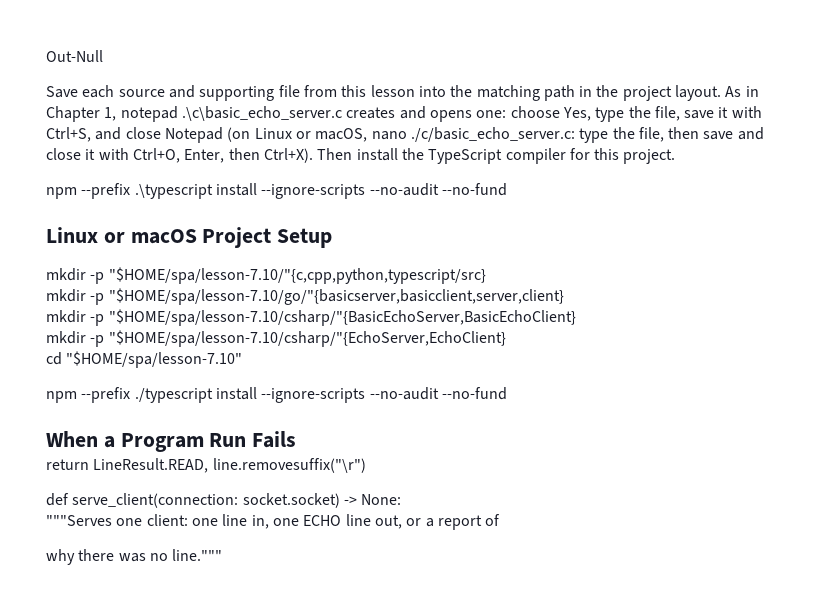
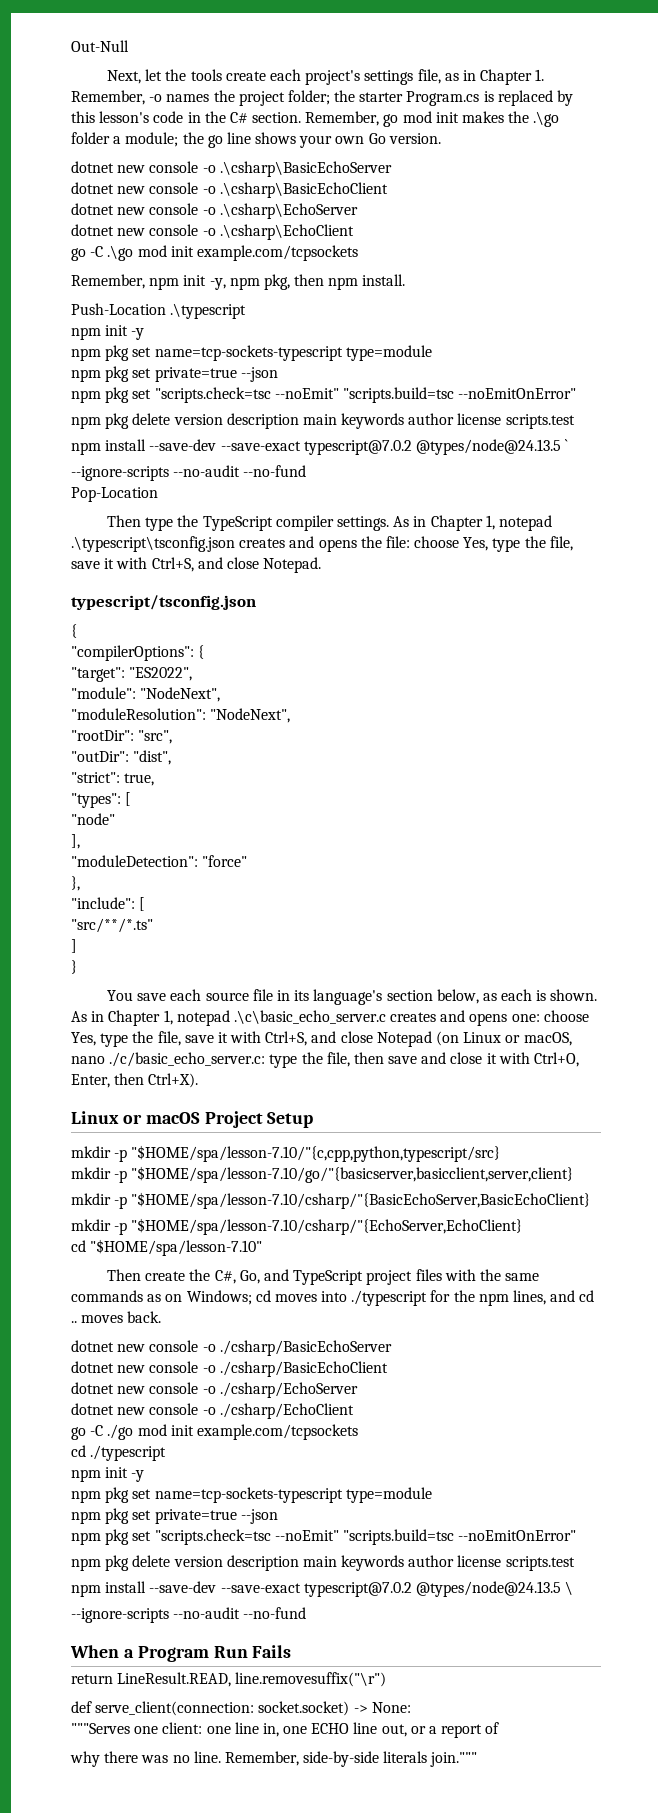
[46,85,722,101] Save each source and supporting file from this lesson into the matching path in the project layout. -> [107,69,545,85] [71,90,574,106] [71,111,560,127] [71,132,441,148] [71,161,392,177] [71,182,388,198] [71,203,358,219] [71,224,354,240] [71,245,358,261] [71,274,406,290] [71,303,247,319] [71,325,145,340] [71,345,432,361] [71,366,278,382] [71,387,577,403] [71,413,575,429] [71,439,569,455] [71,465,307,481] [71,487,158,502] [107,515,552,531] [71,536,573,552] [71,557,322,573] [71,595,256,610] [71,624,77,638] [71,645,205,661] [71,667,193,682] [71,687,221,702] [71,708,291,723] [71,730,173,744] [71,750,172,765] [71,772,155,786] [71,792,132,808] [71,813,115,825] [71,834,80,849] [71,855,248,867] [71,876,80,891] [71,897,146,911] [71,918,153,933] [71,939,77,953] [71,960,77,974] [107,989,598,1005] Next, let the tools create each project's settings file, as in Chapter 1. Remember, -o names the project folder; the starter Program.cs is replaced by this lesson's code in the C# section. Remember, go mod init makes the .\go folder a module; the go line shows your own Go version. // dotnet new console -o .\csharp\BasicEchoServer // dotnet new console -o .\csharp\BasicEchoClient // dotnet new console -o .\csharp\EchoServer // dotnet new console -o .\csharp\EchoClient // go -C .\go mod init example.com/tcpsockets // Remember, npm init -y, npm pkg, then npm install. // Push-Location .\typescript // npm init -y // npm pkg set name=tcp-sockets-typescript type=module // npm pkg set private=true --json // npm pkg set "scripts.check=tsc --noEmit" "scripts.build=tsc --noEmitOnError" // npm pkg delete version description main keywords author license scripts.test // npm install --save-dev --save-exact typescript@7.0.2 @types/node@24.13.5 ` // --ignore-scripts --no-audit --no-fund // Pop-Location // Then type the TypeScript compiler settings. As in Chapter 1, notepad .\typescript\tsconfig.json creates and opens the file: choose Yes, type the file, save it with Ctrl+S, and close Notepad. // typescript/tsconfig.json // { // "compilerOptions": { // "target": "ES2022", // "module": "NodeNext", // "moduleResolution": "NodeNext", // "rootDir": "src", // "outDir": "dist", // "strict": true, // "types": [ // "node" // ], // "moduleDetection": "force" // }, // "include": [ // "src/**/*.ts" // ] // } // You save each source file in its language's section below, as each is shown.
[317,148,676,164] [46,183,507,199] Then install the TypeScript compiler for this project. // npm --prefix .\typescript install --ignore-scripts --no-audit --no-fund -> (199, 1080) none
[46,387,257,403] npm --prefix ./typescript install -> [107,1269,540,1285] [71,1290,595,1306] [71,1311,162,1323] [71,1340,392,1356] [71,1361,388,1377] [71,1382,358,1398] [71,1403,354,1419] [71,1424,358,1440] [71,1445,167,1461] [71,1467,145,1482] [71,1487,432,1503] [71,1508,278,1524] [71,1529,577,1545] [71,1555,575,1571] [71,1581,574,1597] Then create the C#, Go, and TypeScript project files with the same commands as on Windows; cd moves into ./typescript for the npm lines, and cd .. moves back. // dotnet new console -o ./csharp/BasicEchoServer // dotnet new console -o ./csharp/BasicEchoClient // dotnet new console -o ./csharp/EchoServer // dotnet new console -o ./csharp/EchoClient // go -C ./go mod init example.com/tcpsockets // cd ./typescript // npm init -y // npm pkg set name=tcp-sockets-typescript type=module // npm pkg set private=true --json // npm pkg set "scripts.check=tsc --noEmit" "scripts.build=tsc --noEmitOnError" // npm pkg delete version description main keywords author license scripts.test // npm install --save-dev --save-exact typescript@7.0.2 @types/node@24.13.5 \ //
[172,549,223,561] line.""" -> [193,1751,478,1767] line. Remember, side-by-side literals join."""

